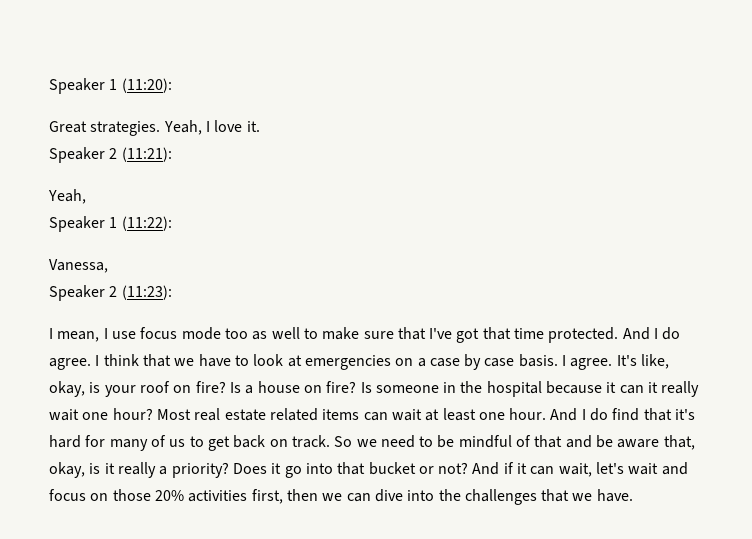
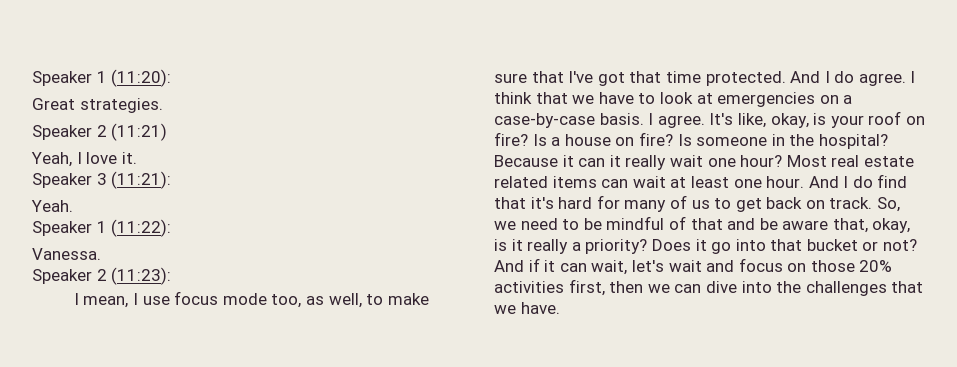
(161, 128) none -> [32,123,168,141] // Speaker 2 (11:21) //
[109,148,118,159] 2 -> [96,173,107,185] 3
[48,189,86,204] Yeah, -> [31,200,73,212] Yeah.
[49,259,108,273] Vanessa, -> [32,248,101,260] Vanessa.
[224,327,300,340] too as well -> [271,293,362,308] too, as well,
[429,354,515,370] case by case -> [494,113,595,128] case-by-case
[486,381,603,397] hospital because -> [818,134,888,149] [494,155,558,167] hospital? Because
[334,436,353,447] So -> [877,197,901,212] So,

